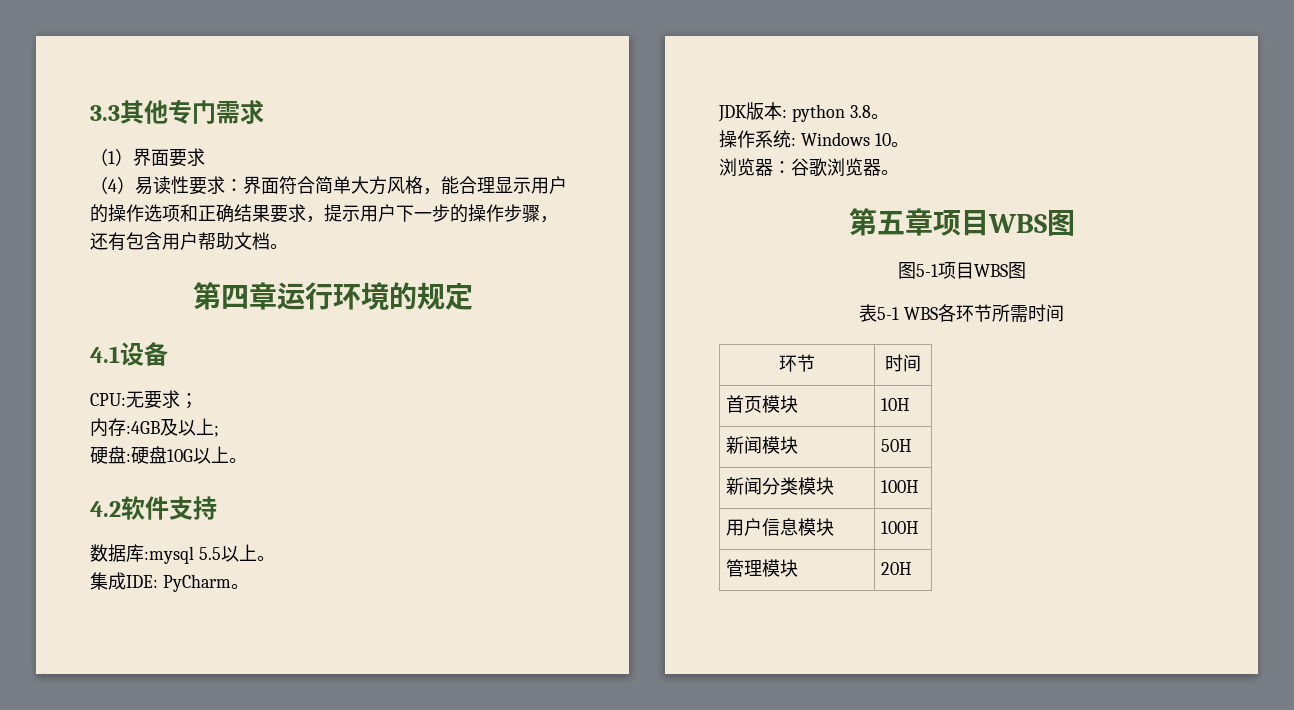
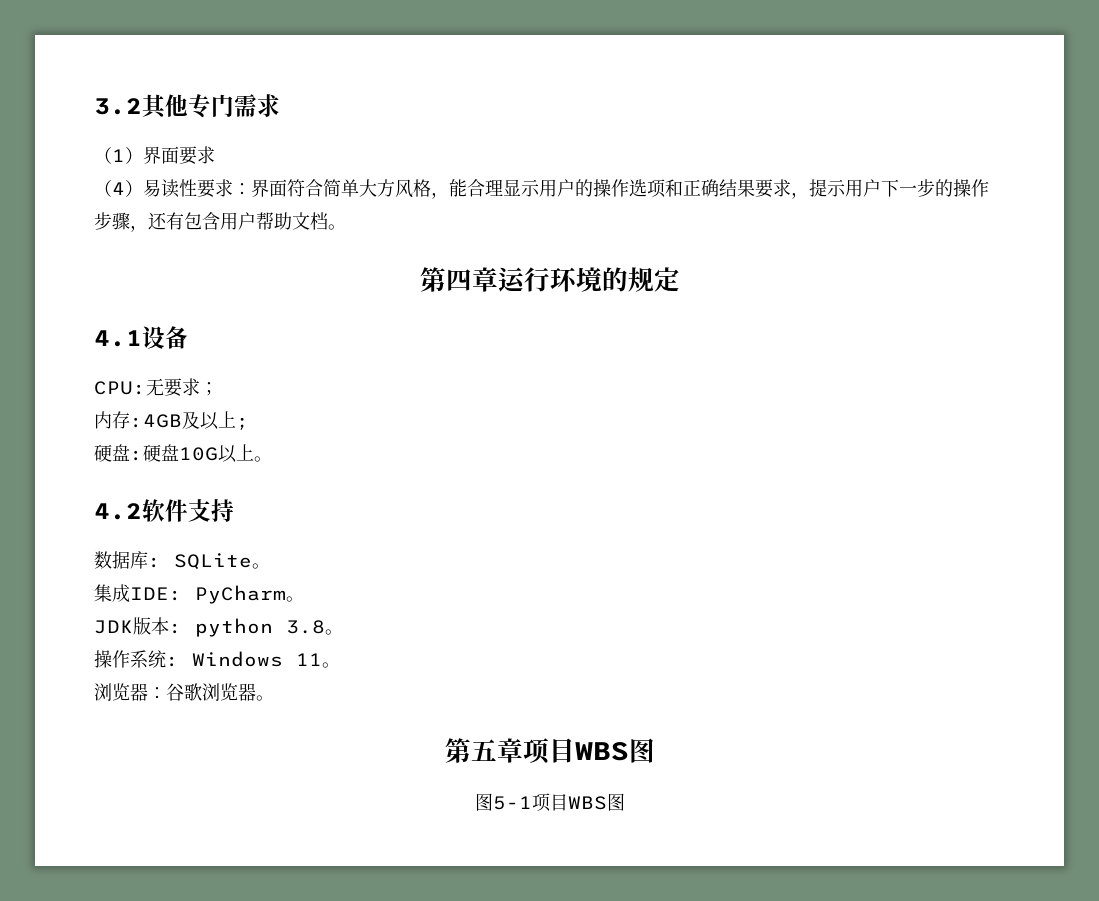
[90,105,120,121] 3.3 -> [94,98,142,115] 3.2
[144,544,257,564] :mysql 5.5以上 -> [148,553,252,570] : SQLite
[874,133,891,146] 10 -> [296,653,322,666] 11
[859,304,1064,322] [779,354,815,372] [885,354,921,372] [726,395,799,413] [881,398,911,411] [726,436,799,454] [881,439,913,452] [726,477,835,495] [881,480,920,493] [726,518,835,536] [881,521,920,534] [726,559,799,577] [881,562,913,575] // 表5-1 WBS各环节所需时间 // 环节 | 时间 // 首页模块 | 10H // 新闻模块 | 50H // 新闻分类模块 | 100H // 用户信息模块 | 100H // 管理模块 | 20H -> (625, 802) none

